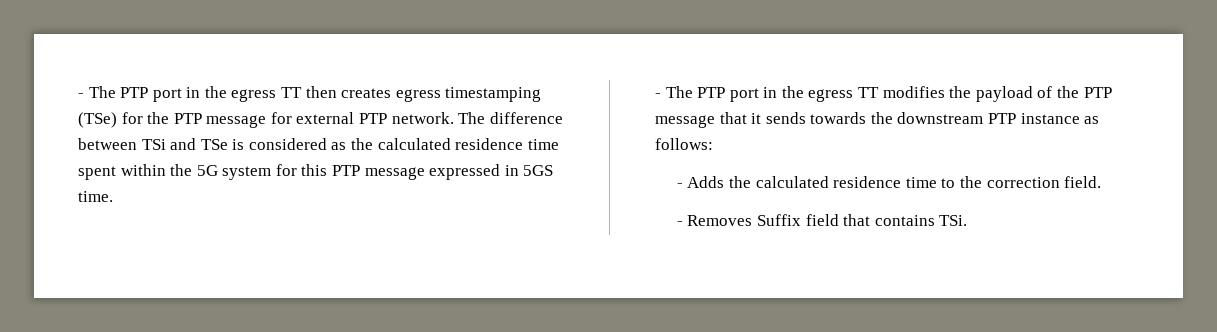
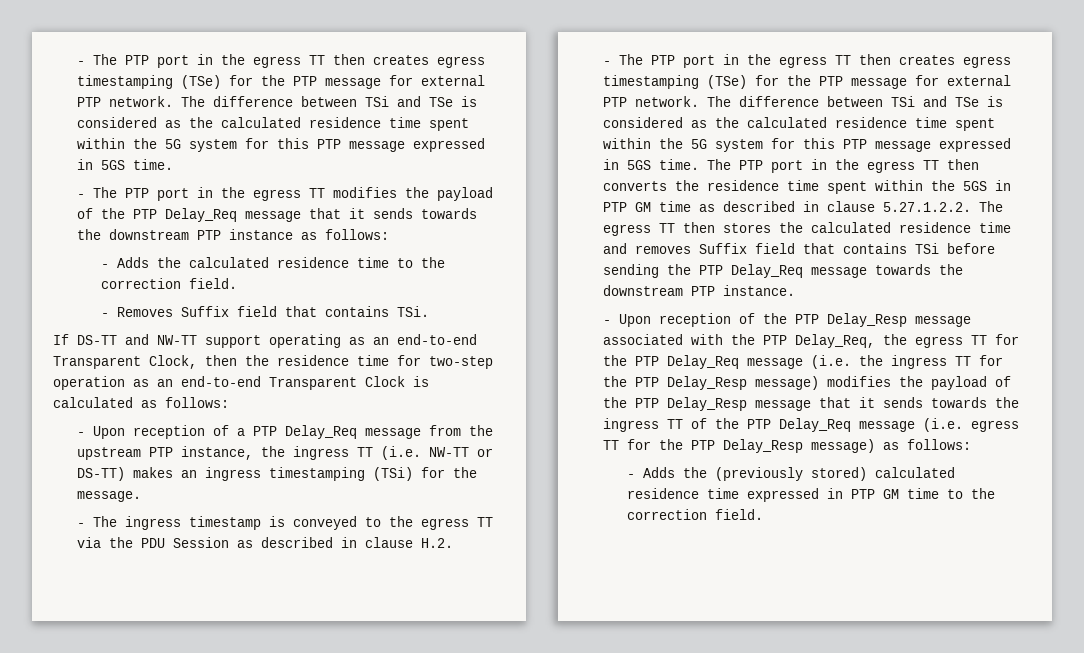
(1112, 92) none -> [164,208,237,222] Delay_Req
(968, 220) none -> [53,334,477,348] [53,355,493,369] [53,376,429,390] [53,397,229,408] [76,425,493,439] [76,446,493,460] [76,467,477,481] [76,491,141,502] [76,516,493,530] [76,537,453,548] [602,54,1011,68] [602,75,1011,89] [602,96,1003,107] [602,117,995,131] [602,138,1011,152] [602,159,979,173] [602,180,1011,194] [602,201,1003,212] [602,222,1011,236] [602,243,995,254] [602,264,963,278] [602,285,795,296] [602,313,971,327] [602,334,1019,348] [602,355,1003,369] [602,376,1011,390] [602,397,1019,411] [602,418,1019,432] [602,439,971,453] [626,467,955,481] [626,488,995,502] [626,509,763,520] // If DS-TT and NW-TT support operating as an end-to-end Transparent Clock, then the residence time for two-step operation as an end-to-end Transparent Clock is calculated as follows: // - Upon reception of a PTP Delay_Req message from the upstream PTP instance, the ingress TT (i.e. NW-TT or DS-TT) makes an ingress timestamping (TSi) for the message. // - The ingress timestamp is conveyed to the egress TT via the PDU Session as described in clause H.2. // - The PTP port in the egress TT then creates egress timestamping (TSe) for the PTP message for external PTP network. The difference between TSi and TSe is considered as the calculated residence time spent within the 5G system for this PTP message expressed in 5GS time. The PTP port in the egress TT then converts the residence time spent within the 5GS in PTP GM time as described in clause 5.27.1.2.2. The egress TT then stores the calculated residence time and removes Suffix field that contains TSi before sending the PTP Delay_Req message towards the downstream PTP instance. // - Upon reception of the PTP Delay_Resp message associated with the PTP Delay_Req, the egress TT for the PTP Delay_Req message (i.e. the ingress TT for the PTP Delay_Resp message) modifies the payload of the PTP Delay_Resp message that it sends towards the ingress TT of the PTP Delay_Req message (i.e. egress TT for the PTP Delay_Resp message) as follows: // - Adds the (previously stored) calculated residence time expressed in PTP GM time to the correction field.

